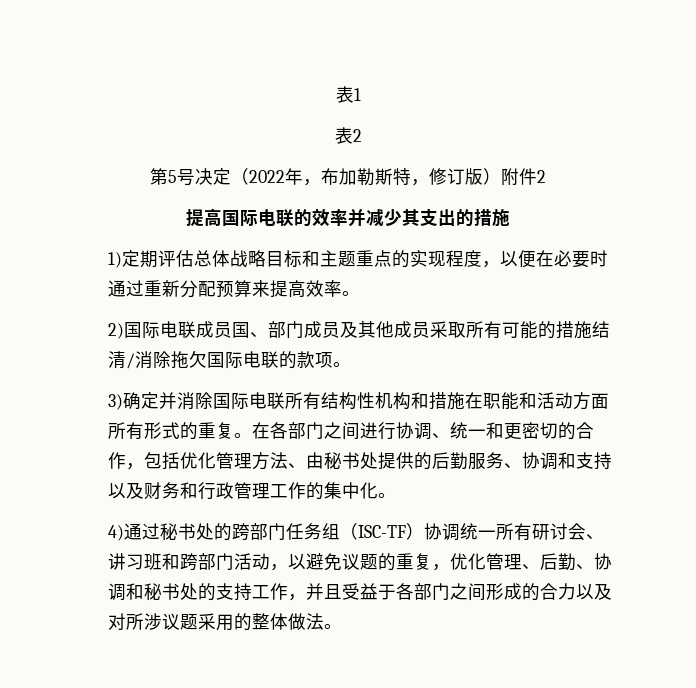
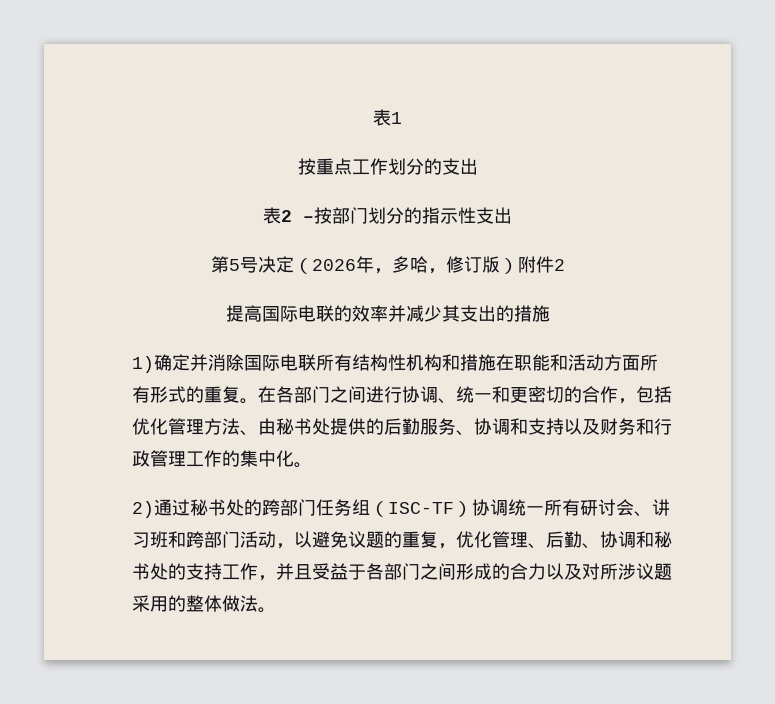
[334,127,362,144] 表2 -> [297,158,478,175] [263,207,512,224] 按重点工作划分的支出 // 表2 –按部门划分的指示性支出
[249,168,411,186] 2022年，布加勒斯特 -> [311,256,428,274] 2026年，多哈
[122,250,609,268] [108,280,361,298] [108,321,611,339] [108,351,352,369] [108,394,124,410] 定期评估总体战略目标和主题重点的实现程度，以便在必要时通过重新分配预算来提高效率。 // 2)国际电联成员国、部门成员及其他成员采取所有可能的措施结清/消除拖欠国际电联的款项。 // 3) -> (154, 364) none
[108,525,125,541] 4) -> [131,501,154,518] 2)

